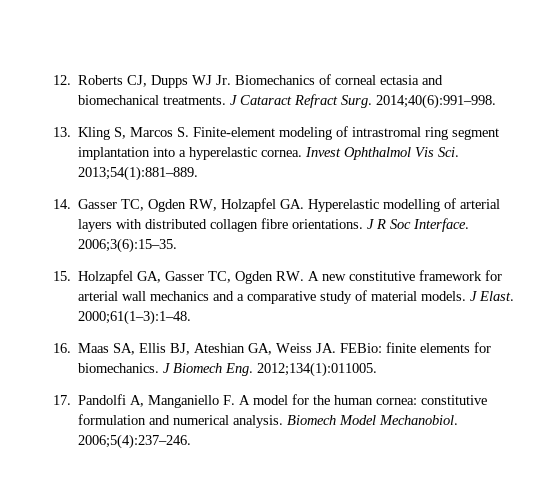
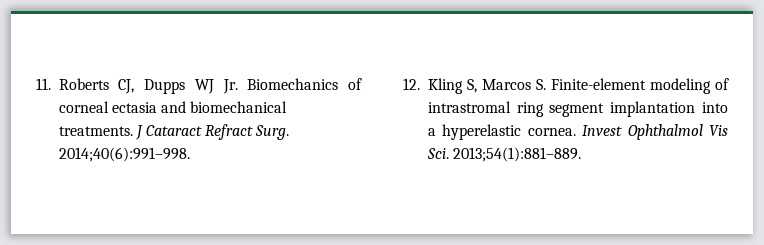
[53,75,71,85] 12. -> [36,78,51,90] 11.
[53,127,71,137] 13. -> [403,78,420,90] 12.
[53,198,501,212] [78,218,470,232] [78,238,178,253] [53,270,503,284] [78,290,515,304] [78,310,192,325] [53,342,492,355] [78,362,378,377] [53,394,488,408] [78,414,459,428] [78,434,192,449] // 14. Gasser TC, Ogden RW, Holzapfel GA. Hyperelastic modelling of arterial layers with distributed collagen fibre orientations. J R Soc Interface. 2006;3(6):15–35. // 15. Holzapfel GA, Gasser TC, Ogden RW. A new constitutive framework for arterial wall mechanics and a comparative study of material models. J Elast. 2000;61(1–3):1–48. // 16. Maas SA, Ellis BJ, Ateshian GA, Weiss JA. FEBio: finite elements for biomechanics. J Biomech Eng. 2012;134(1):011005. // 17. Pandolfi A, Manganiello F. A model for the human cornea: constitutive formulation and numerical analysis. Biomech Model Mechanobiol. 2006;5(4):237–246. -> (581, 154) none

